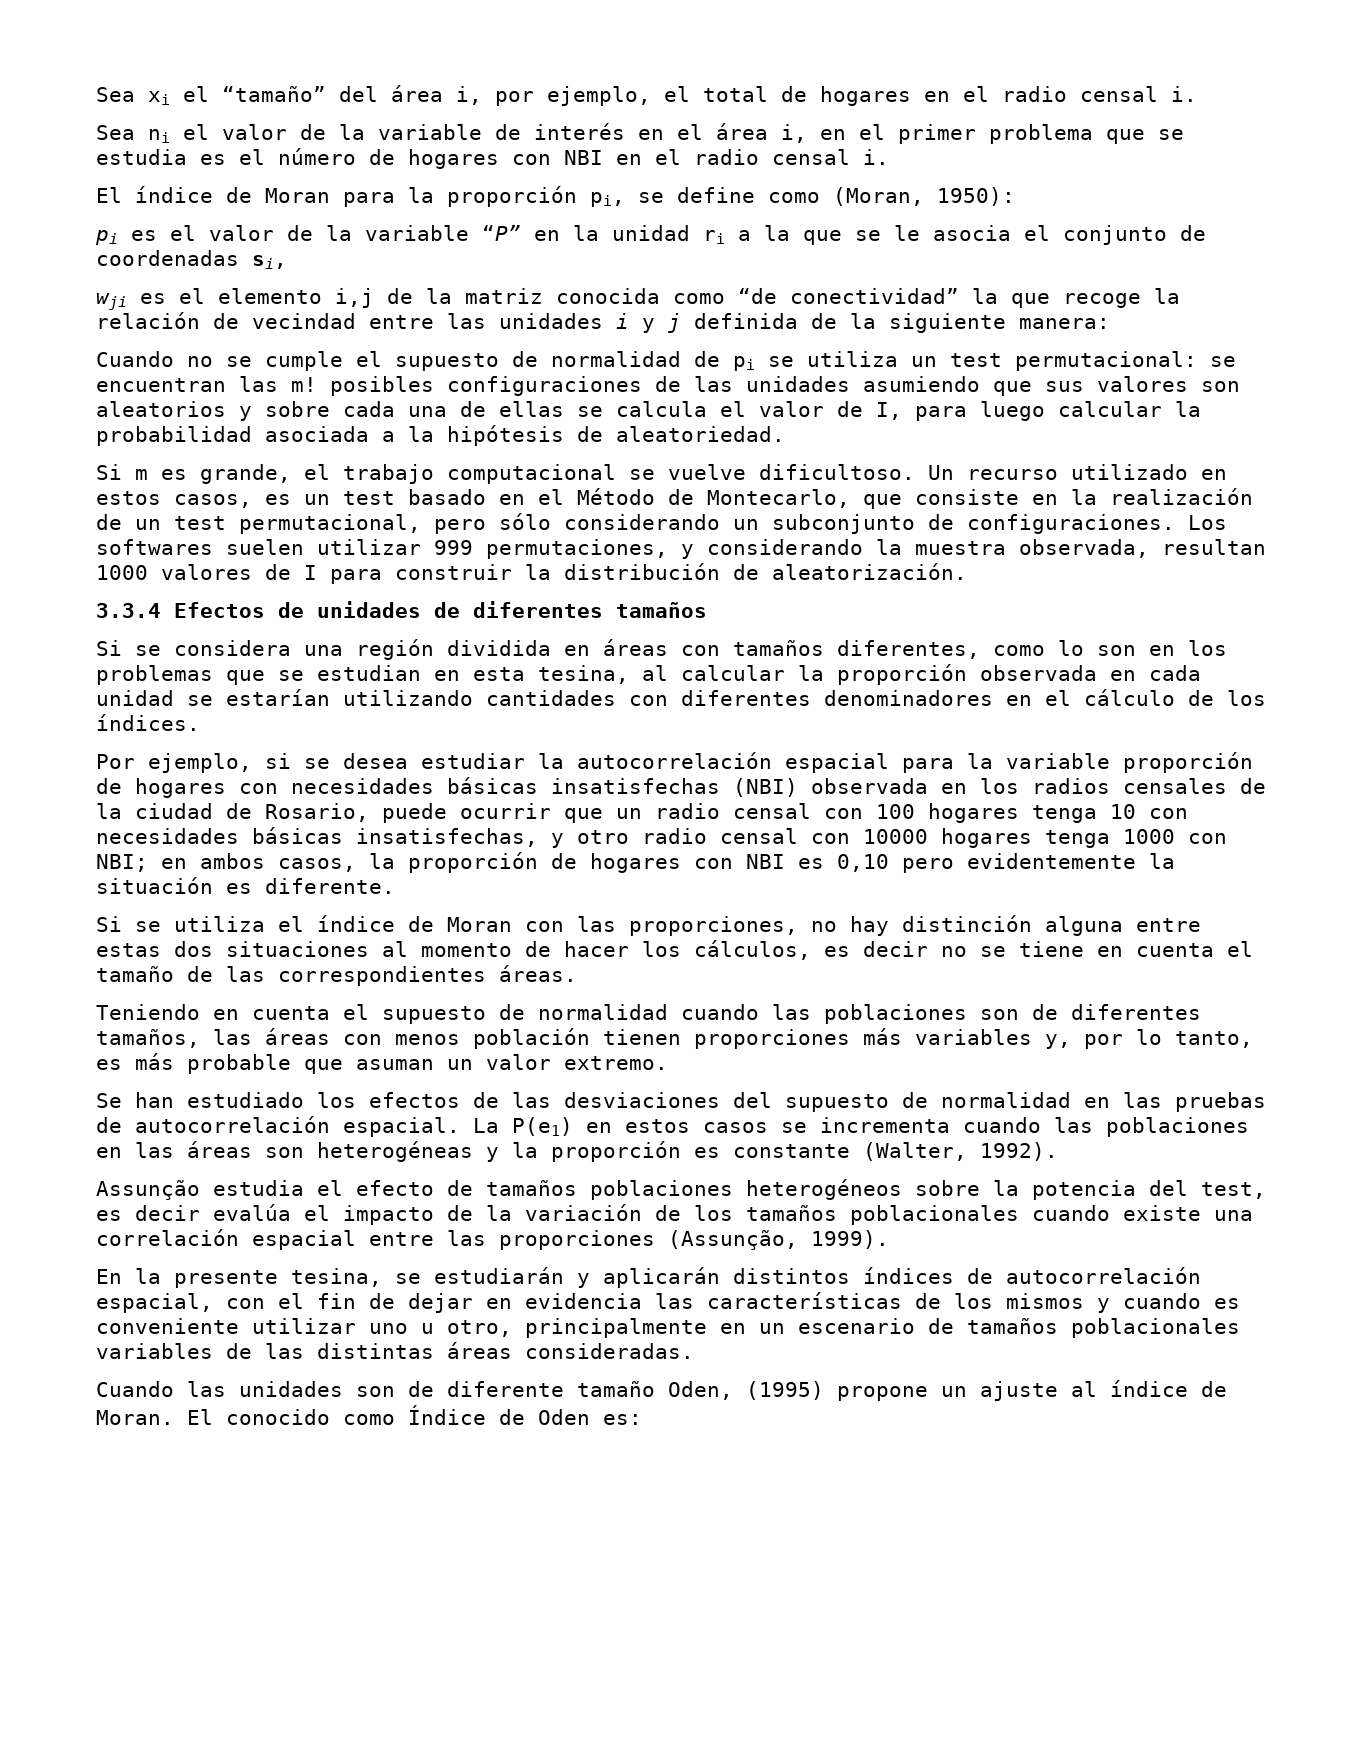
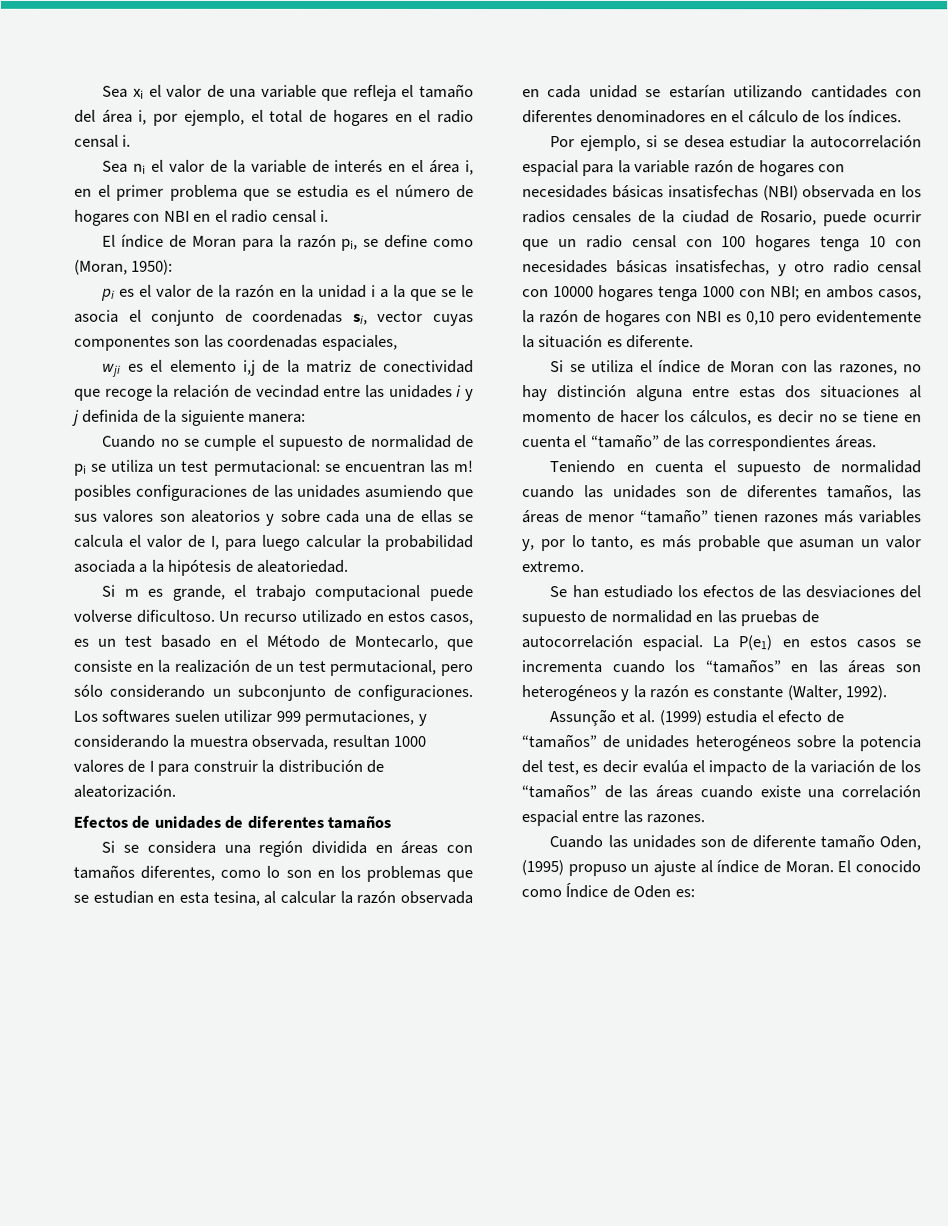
[222,86,326,102] “tamaño” -> [166,83,474,101] valor de una variable que refleja el tamaño
[447,186,577,207] proporción -> [296,234,337,248] razón
[365,225,521,241] variable “P” -> [235,284,276,298] razón
[703,230,725,244] ri -> [371,284,377,297] i
(287, 262) none -> [377,310,474,326] [74,334,398,351] vector cuyas componentes son las coordenadas espaciales,
[556,288,998,304] conocida como “de conectividad” la -> [358,359,474,373] de conectividad
[629,464,746,480] se vuelve -> [430,584,474,601] [73,609,133,622] puede volverse
[96,603,161,618] 3.3.4 -> (176, 791) none
[837,664,967,685] proporción -> [356,890,397,904] razón
[1123,752,1253,773] proporción -> [693,160,734,174] razón
[408,852,538,873] proporción -> [539,310,579,324] razón
[629,916,798,936] proporciones, -> [838,364,898,376] razones,
[96,966,174,982] tamaño -> [590,434,660,449] “tamaño”
[824,1004,967,1024] poblaciones -> [612,485,677,499] unidades
[343,1028,850,1049] con menos población tienen proporciones -> [565,509,819,524] de menor “tamaño” tienen razones
[1054,1117,1249,1137] las poblaciones -> [674,659,781,674] los “tamaños”
[317,1141,473,1162] heterogéneas -> [521,685,617,702] heterogéneos
[551,1141,681,1162] proporción -> [649,685,690,699] razón
(200, 1190) none -> [619,710,702,726] et al. (1999)
[486,1180,733,1200] tamaños poblaciones -> [521,734,690,749] “tamaños” de unidades
[746,1205,1019,1225] tamaños poblacionales -> [521,784,694,799] “tamaños” de las áreas
[499,1230,889,1250] [96,1267,1201,1288] [96,1292,1240,1313] [96,1318,1240,1338] [96,1342,694,1359] proporciones (Assunção, 1999). // En la presente tesina, se estudiarán y aplicarán distintos índices de autocorrelación espacial, con el fin de dejar en evidencia las características de los mismos y cuando es conveniente utilizar uno u otro, principalmente en un escenario de tamaños poblacionales variables de las distintas áreas consideradas. -> [646,814,706,824] razones.
[837,1386,928,1401] propone -> [567,864,627,877] propuso

